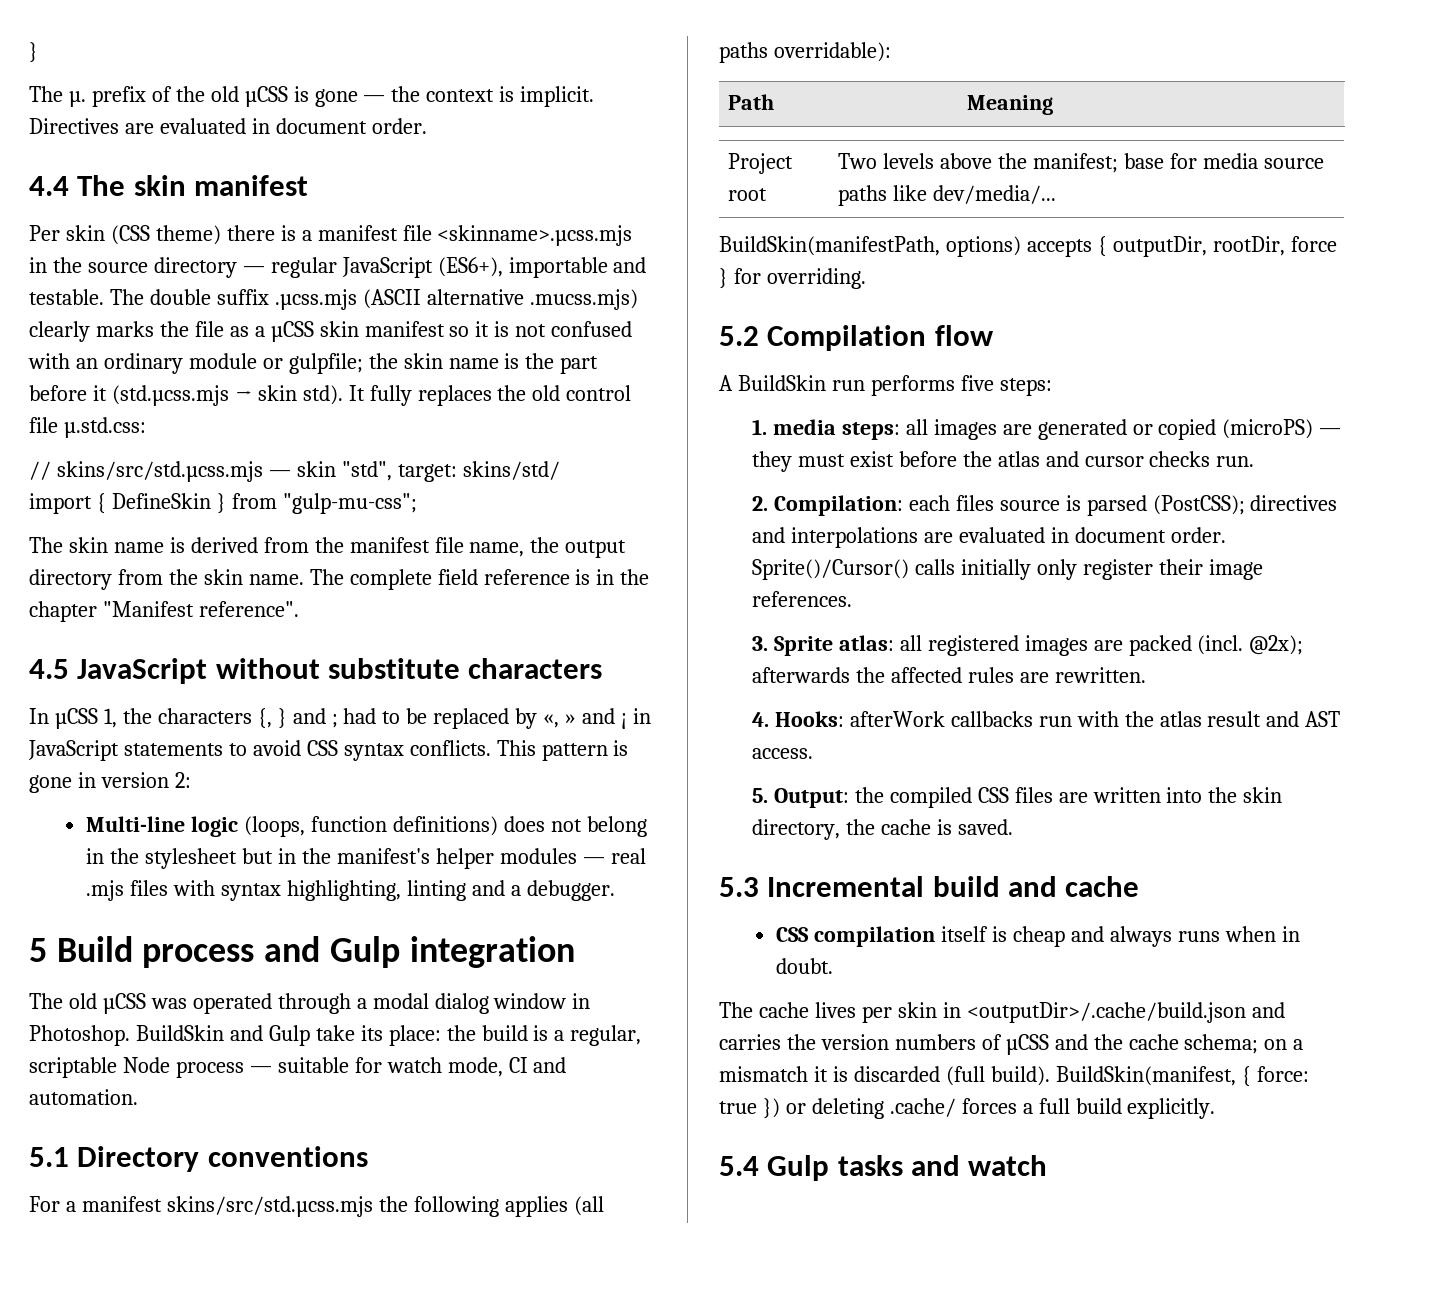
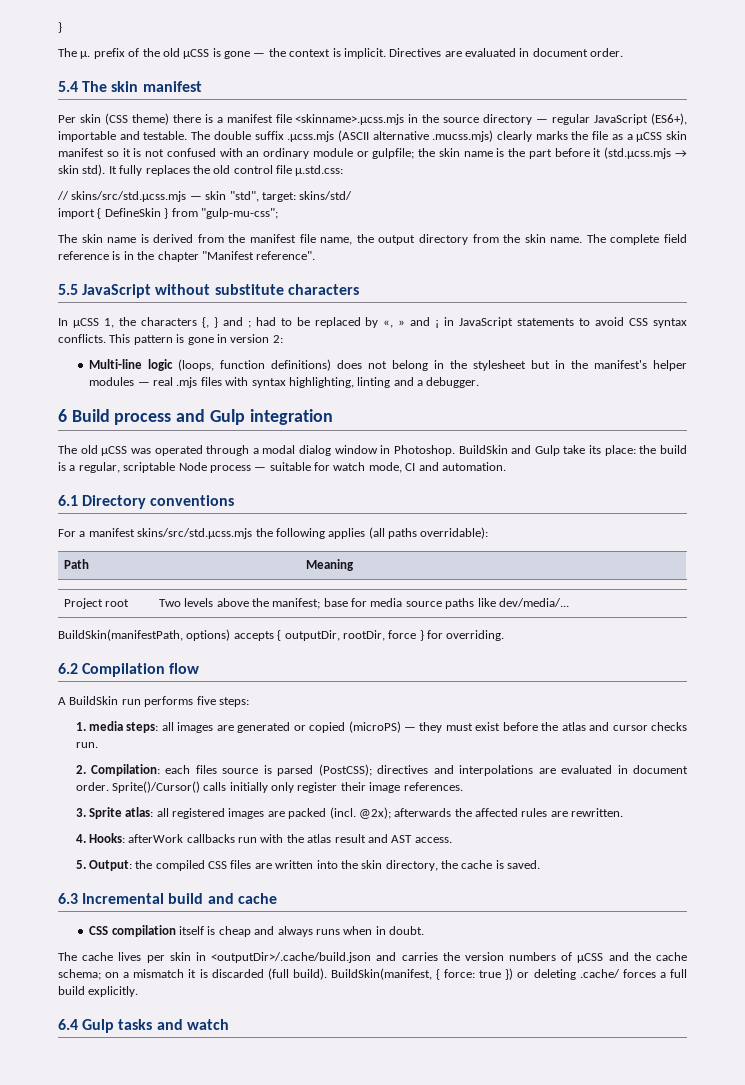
[29,176,69,196] 4.4 -> [58,81,78,92] 5.4
[29,659,69,679] 4.5 -> [58,284,78,295] 5.5
[29,938,47,962] 5 -> [58,409,67,422] 6
[29,1147,69,1167] 5.1 -> [58,495,78,506] 6.1
[719,326,759,346] 5.2 -> [58,663,78,674] 6.2
[719,877,759,897] 5.3 -> [58,893,78,904] 6.3
[719,1156,759,1176] 5.4 -> [58,1019,78,1030] 6.4

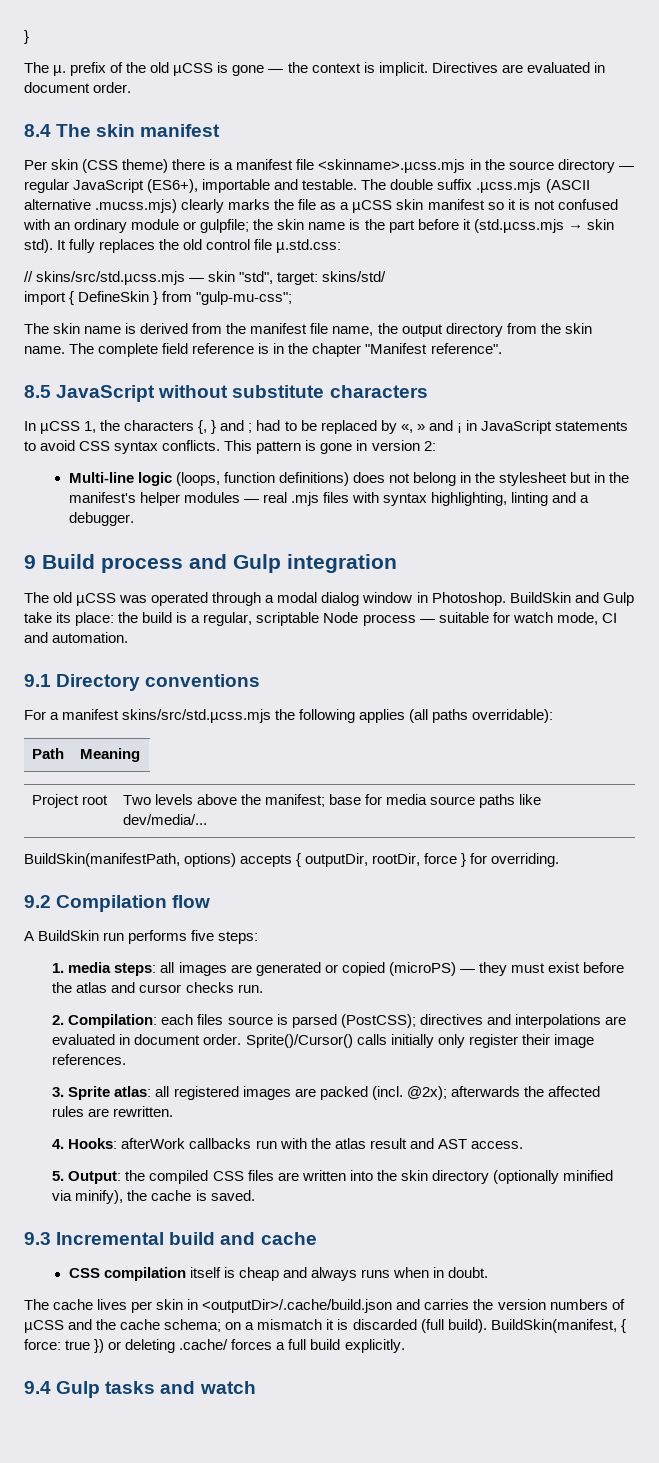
[58,81,78,92] 5.4 -> [24,124,51,137] 8.4
[58,284,78,295] 5.5 -> [24,385,51,398] 8.5
[58,409,67,422] 6 -> [24,555,36,569] 9
[58,495,78,506] 6.1 -> [24,674,51,687] 9.1
[58,663,78,674] 6.2 -> [24,895,51,908] 9.2
[385,860,438,871] directory, -> [431,1170,613,1184] [52,1190,124,1204] directory (optionally minified via minify),
[58,893,78,904] 6.3 -> [24,1232,51,1245] 9.3
[58,1019,78,1030] 6.4 -> [24,1381,51,1394] 9.4

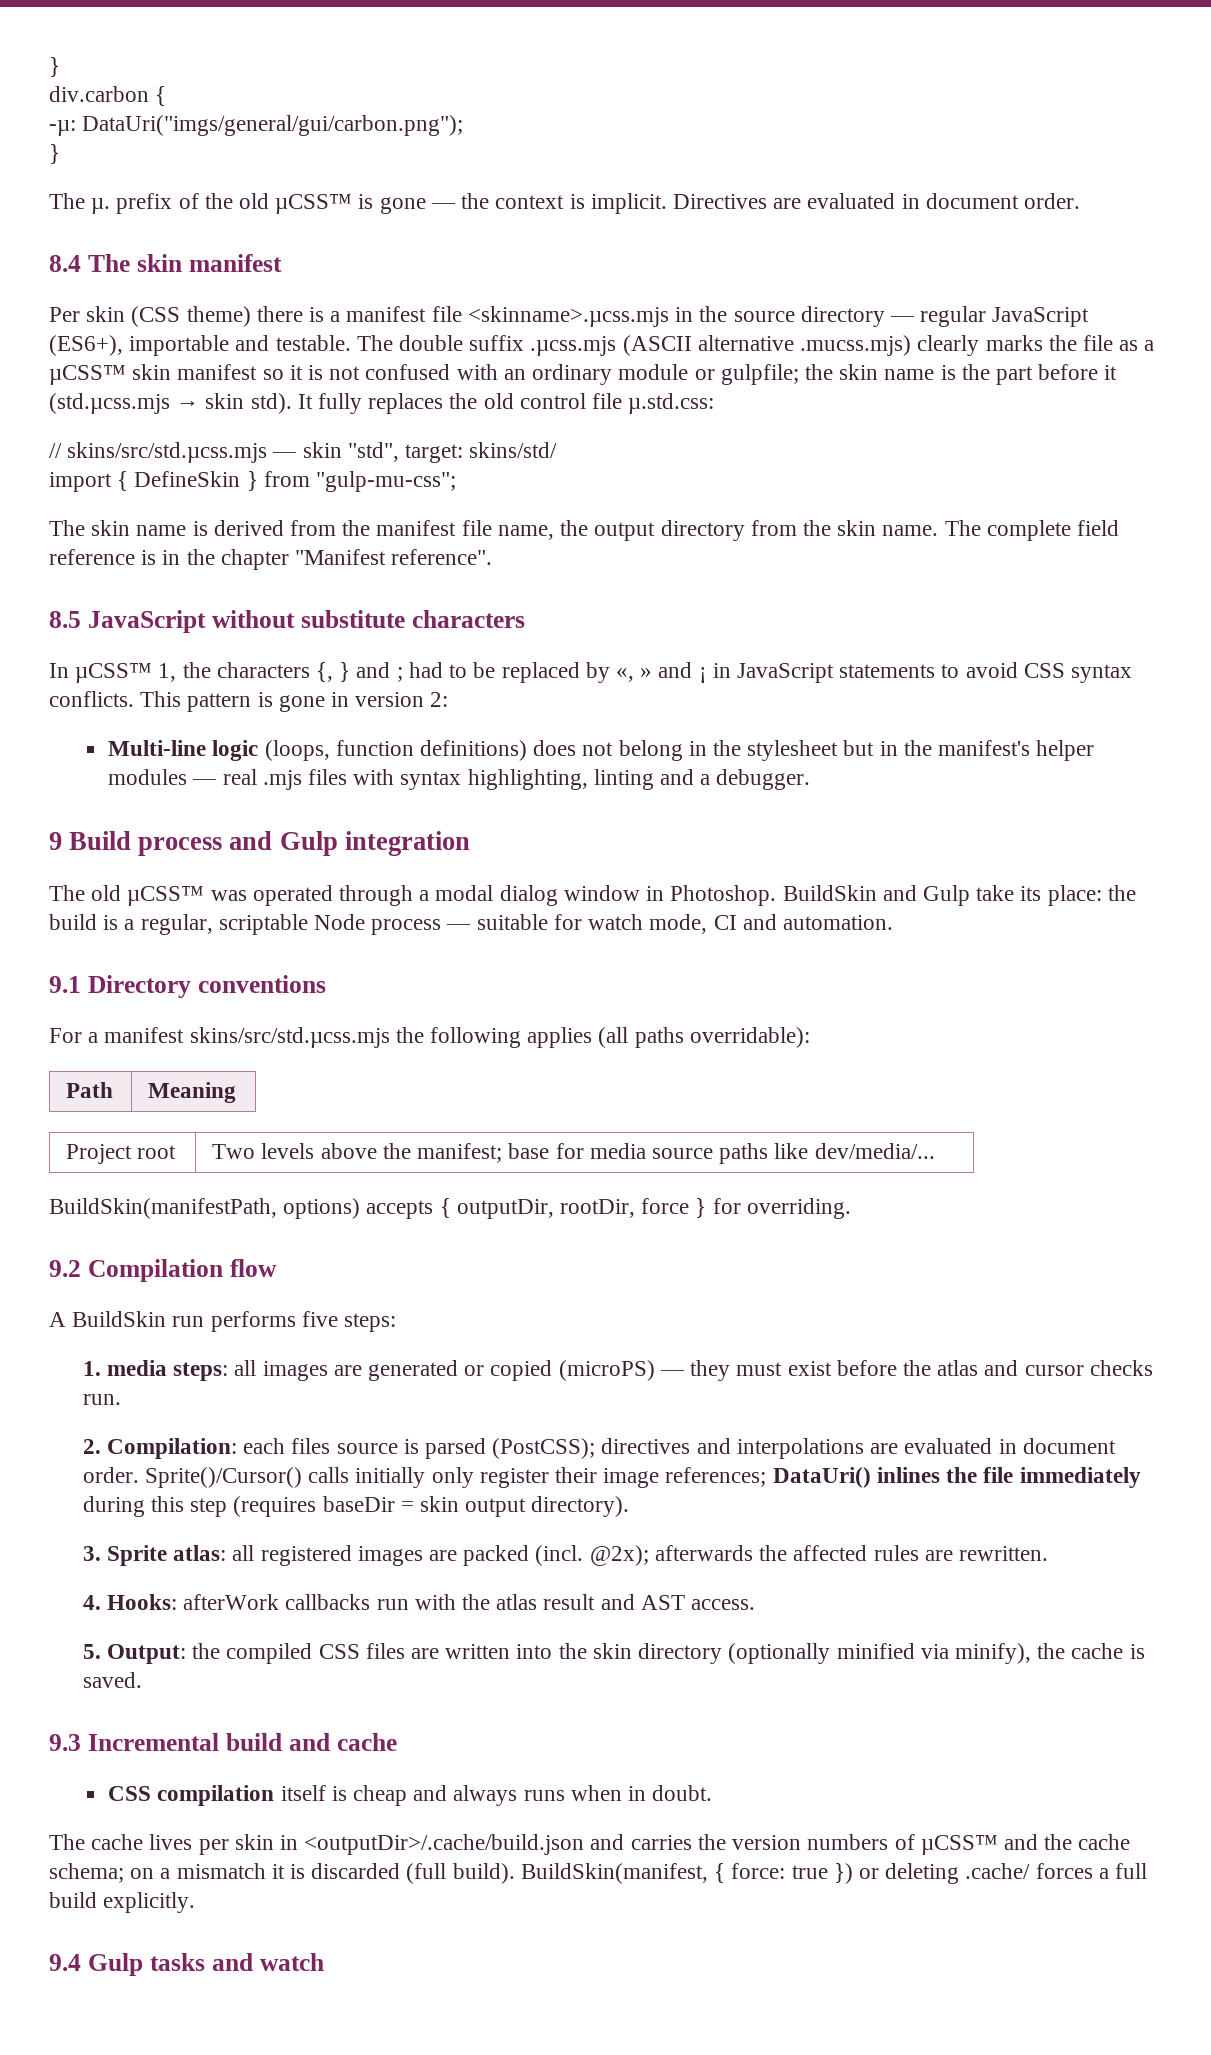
[24,30,29,44] } -> [49,57,60,77] [49,86,167,106] [49,115,464,136] [49,144,60,164] } // div.carbon { // -µ: DataUri("imgs/general/gui/carbon.png"); // }
[173,63,214,76] µCSS -> [275,194,353,214] µCSS™
[352,200,393,213] µCSS -> [49,365,126,385] µCSS™
[40,421,81,434] µCSS -> [75,663,153,683] µCSS™
[76,593,117,606] µCSS -> [127,886,205,906] µCSS™
[52,1054,127,1065] references. -> [665,1467,1141,1488] [82,1496,630,1517] references; DataUri() inlines the file immediately during this step (requires baseDir = skin output directory).
[24,1320,64,1333] µCSS -> [920,1835,998,1855] µCSS™

